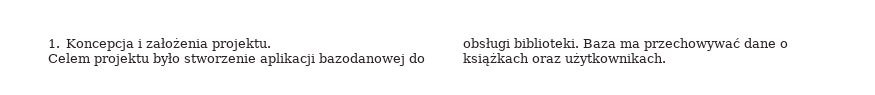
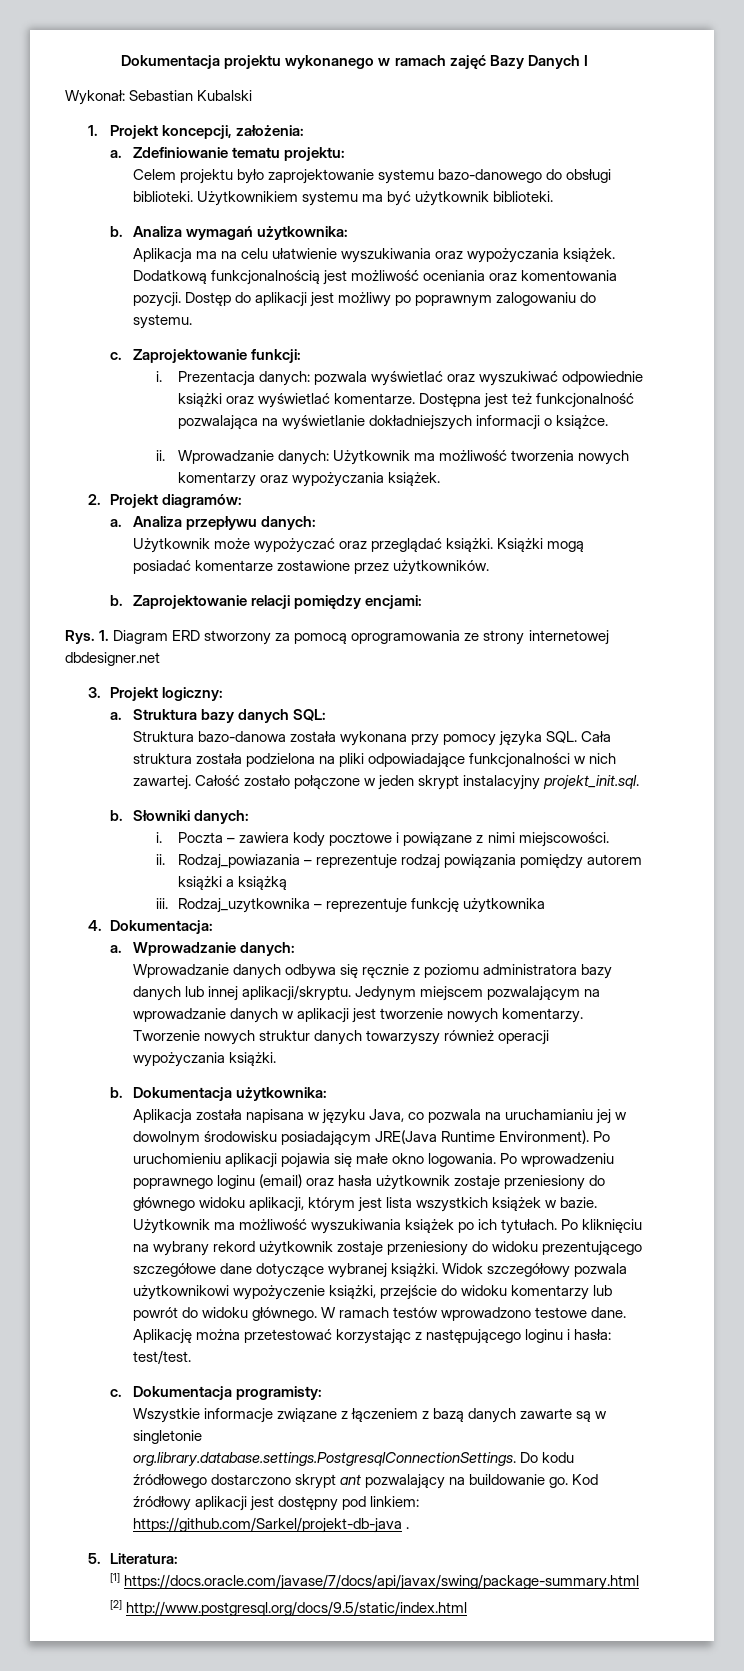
[47,38,271,51] [47,53,425,66] [462,38,788,51] [462,53,666,66] 1. Koncepcja i założenia projektu. // Celem projektu było stworzenie aplikacji bazodanowej do obsługi biblioteki. Baza ma przechowywać dane o książkach oraz użytkownikach. -> [121,55,588,69] [65,90,253,105] [87,125,305,139] [110,147,345,161] [132,169,612,184] [132,191,554,206] [110,226,348,240] [132,248,616,263] [132,270,618,285] [132,292,597,307] [132,314,192,329] [110,349,301,363] [155,371,644,386] [178,393,635,408] [178,415,609,430] [155,450,630,465] [178,472,441,487] [87,494,243,508] [110,516,316,530] [132,538,585,553] [132,560,490,575] [110,595,423,609] [65,630,609,645] [65,652,160,666] [87,687,224,701] [110,709,327,723] [132,731,612,746] [132,753,617,768] [132,775,640,790] [110,810,249,824] [155,832,609,847] [155,854,643,869] [178,876,288,890] [155,898,546,913] [87,920,214,934] [110,942,295,956] [132,964,613,979] [132,985,601,1001] [132,1008,584,1023] [132,1030,550,1045] [132,1052,276,1067] [110,1087,327,1101] [132,1109,628,1124] [132,1130,611,1146] [132,1153,615,1168] [132,1174,606,1190] [132,1197,598,1212] [132,1219,643,1234] [132,1241,643,1256] [132,1263,628,1278] [132,1285,613,1300] [132,1307,627,1321] [132,1329,612,1344] [132,1350,191,1364] [110,1386,322,1400] [132,1408,608,1423] [132,1430,202,1444] [132,1452,574,1467] [132,1474,599,1489] [132,1496,420,1511] [132,1517,409,1533] [87,1553,179,1564] [110,1573,640,1590] [110,1600,468,1616] Dokumentacja projektu wykonanego w ramach zajęć Bazy Danych I // Wykonał: Sebastian Kubalski // 1. Projekt koncepcji, założenia: // a. Zdefiniowanie tematu projektu: // Celem projektu było zaprojektowanie systemu bazo-danowego do obsługi biblioteki. Użytkownikiem systemu ma być użytkownik biblioteki. // b. Analiza wymagań użytkownika: // Aplikacja ma na celu ułatwienie wyszukiwania oraz wypożyczania książek. Dodatkową funkcjonalnością jest możliwość oceniania oraz komentowania pozycji. Dostęp do aplikacji jest możliwy po poprawnym zalogowaniu do systemu. // c. Zaprojektowanie funkcji: // i. Prezentacja danych: pozwala wyświetlać oraz wyszukiwać odpowiednie książki oraz wyświetlać komentarze. Dostępna jest też funkcjonalność pozwalająca na wyświetlanie dokładniejszych informacji o książce. // ii. Wprowadzanie danych: Użytkownik ma możliwość tworzenia nowych komentarzy oraz wypożyczania książek. // 2. Projekt diagramów: // a. Analiza przepływu danych: // Użytkownik może wypożyczać oraz przeglądać książki. Książki mogą posiadać komentarze zostawione przez użytkowników. // b. Zaprojektowanie relacji pomiędzy encjami: // Rys. 1. Diagram ERD stworzony za pomocą oprogramowania ze strony internetowej dbdesigner.net // 3. Projekt logiczny: // a. Struktura bazy danych SQL: // Struktura bazo-danowa została wykonana przy pomocy języka SQL. Cała struktura została podzielona na pliki odpowiadające funkcjonalności w nich zawartej. Całość zostało połączone w jeden skrypt instalacyjny projekt_init.sql. // b. Słowniki danych: // i. Poczta – zawiera kody pocztowe i powiązane z nimi miejscowości. // ii. Rodzaj_powiazania – reprezentuje rodzaj powiązania pomiędzy autorem książki a książką // iii. Rodzaj_uzytkownika – reprezentuje funkcję użytkownika // 4. Dokumentacja: // a. Wprowadzanie danych: // Wprowadzanie danych odbywa się ręcznie z poziomu administratora bazy danych lub innej aplikacji/skryptu. Jedynym miejscem pozwalającym na wprowadzanie danych w aplikacji jest tworzenie nowych komentarzy. Tworzenie nowych struktur danych towarzyszy również operacji wypożyczania książki. // b. Dokumentacja użytkownika: // Aplikacja została napisana w języku Java, co pozwala na uruchamianiu jej w dowolnym środowisku posiadającym JRE(Java Runtime Environment). Po uruchomieniu aplikacji pojawia się małe okno logowania. Po wprowadzeniu poprawnego loginu (email) oraz hasła użytkownik zostaje przeniesiony do głównego widoku aplikacji, którym jest lista wszystkich książek w bazie. Użytkownik ma możliwość wyszukiwania książek po ich tytułach. Po kliknięciu na wybrany rekord użytkownik zostaje przeniesiony do widoku prezentującego szczegółowe dane dotyczące wybranej książki. Widok szczegółowy pozwala użytkownikowi wypożyczenie książki, przejście do widoku komentarzy lub powrót do widoku głównego. W ramach testów wprowadzono testowe dane. Aplikację można przetestować korzystając z następującego loginu i hasła: test/test. // c. Dokumentacja programisty: // Wszystkie informacje związane z łączeniem z bazą danych zawarte są w singletonie // org.library.database.settings.PostgresqlConnectionSettings. Do kodu źródłowego dostarczono skrypt ant pozwalający na buildowanie go. Kod źródłowy aplikacji jest dostępny pod linkiem: https://github.com/Sarkel/projekt-db-java . // 5. Literatura: // [1] https://docs.oracle.com/javase/7/docs/api/javax/swing/package-summary.html // [2] http://www.postgresql.org/docs/9.5/static/index.html

